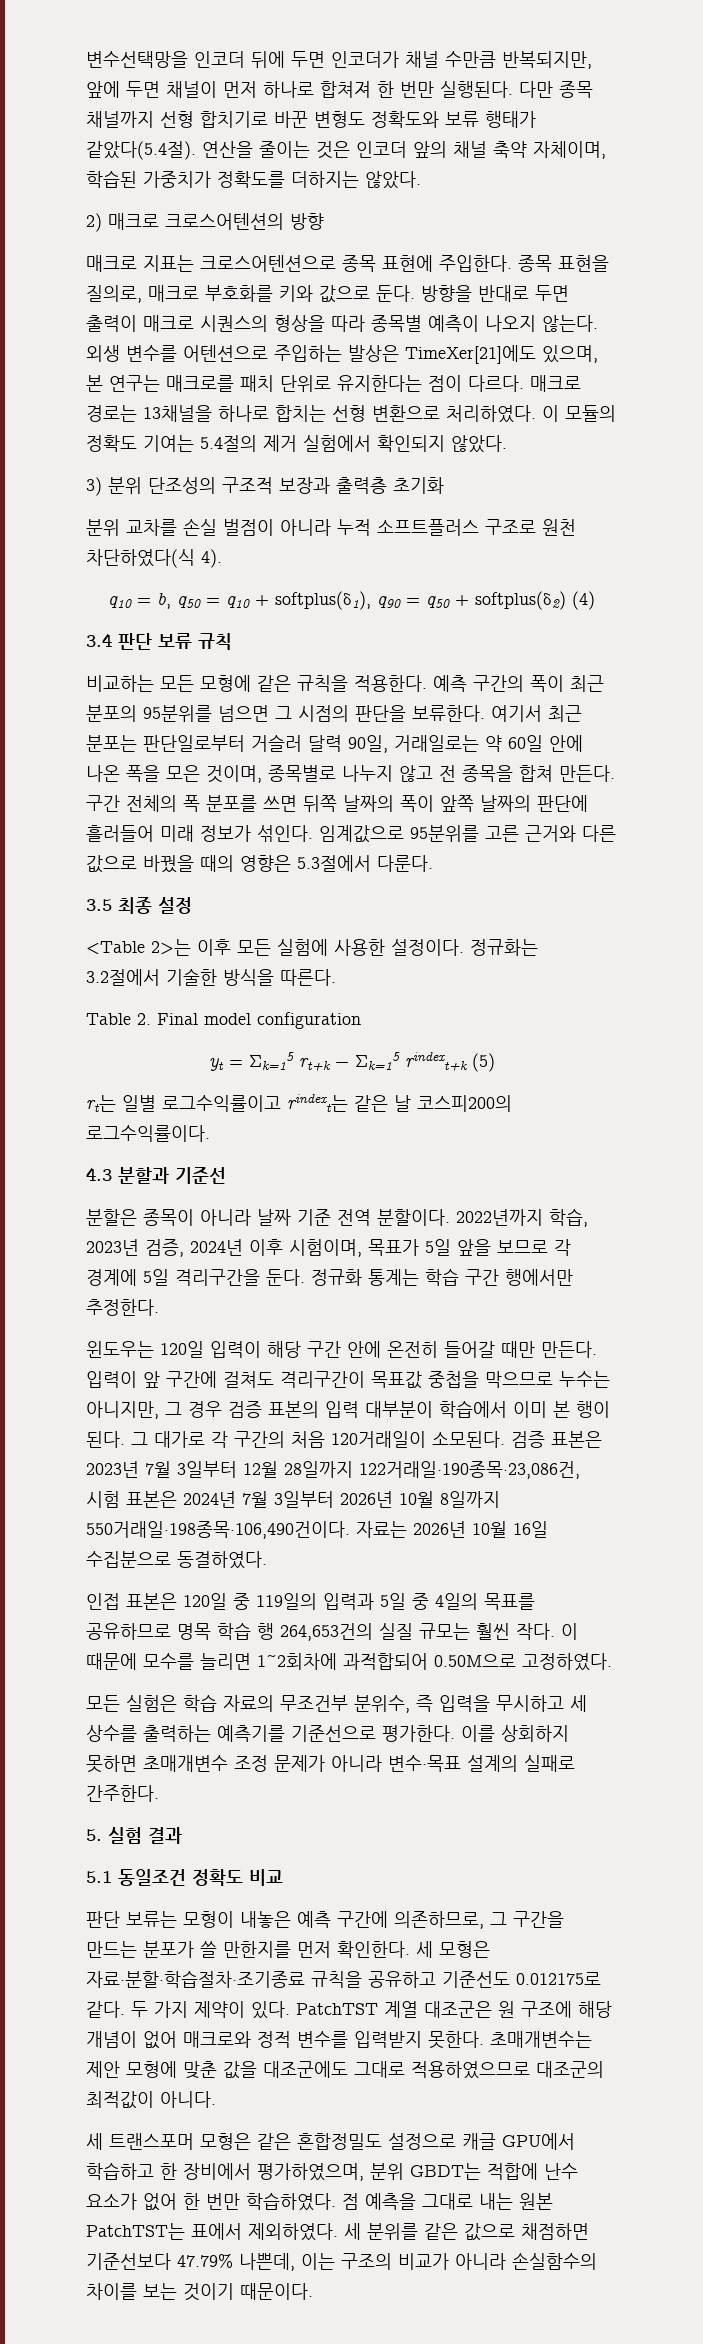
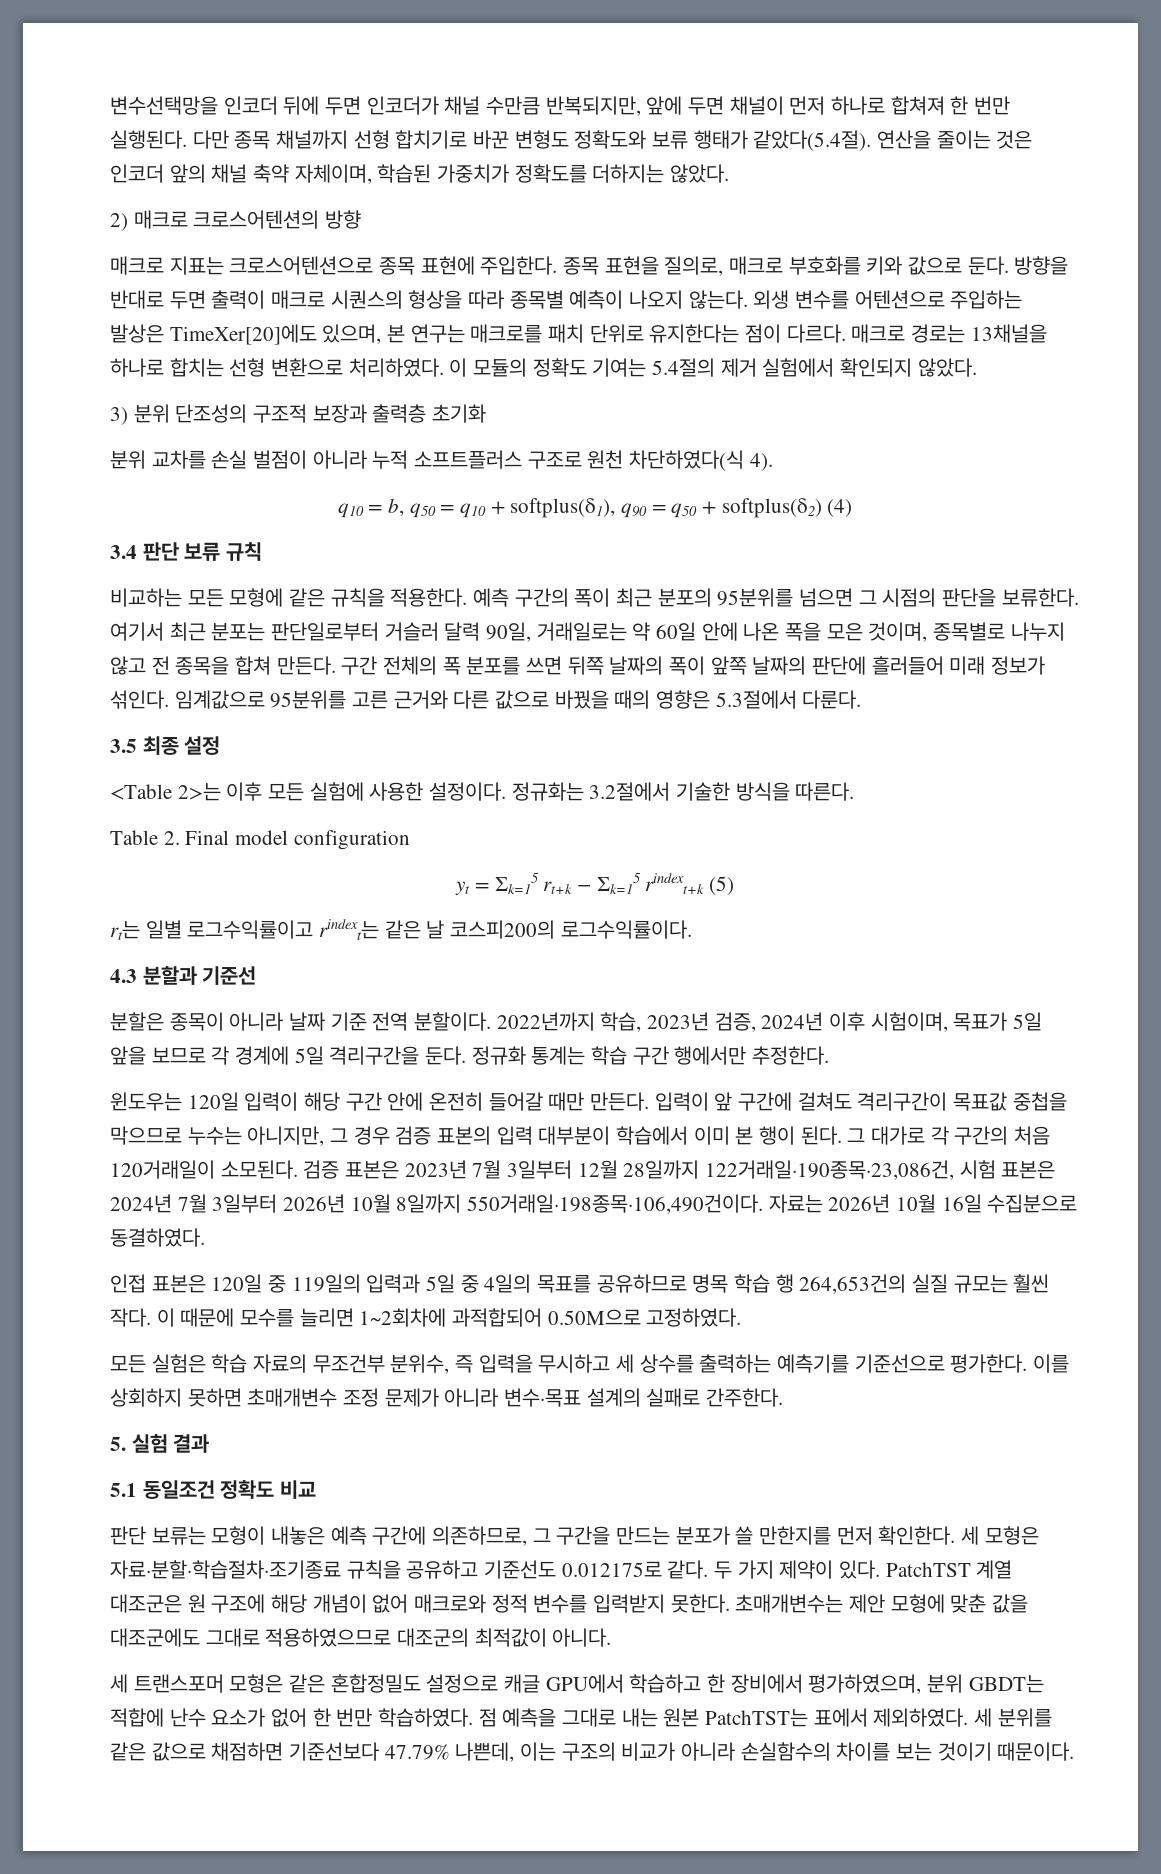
[405,345,536,364] TimeXer[21]에도 -> [169,324,317,345] TimeXer[20]에도

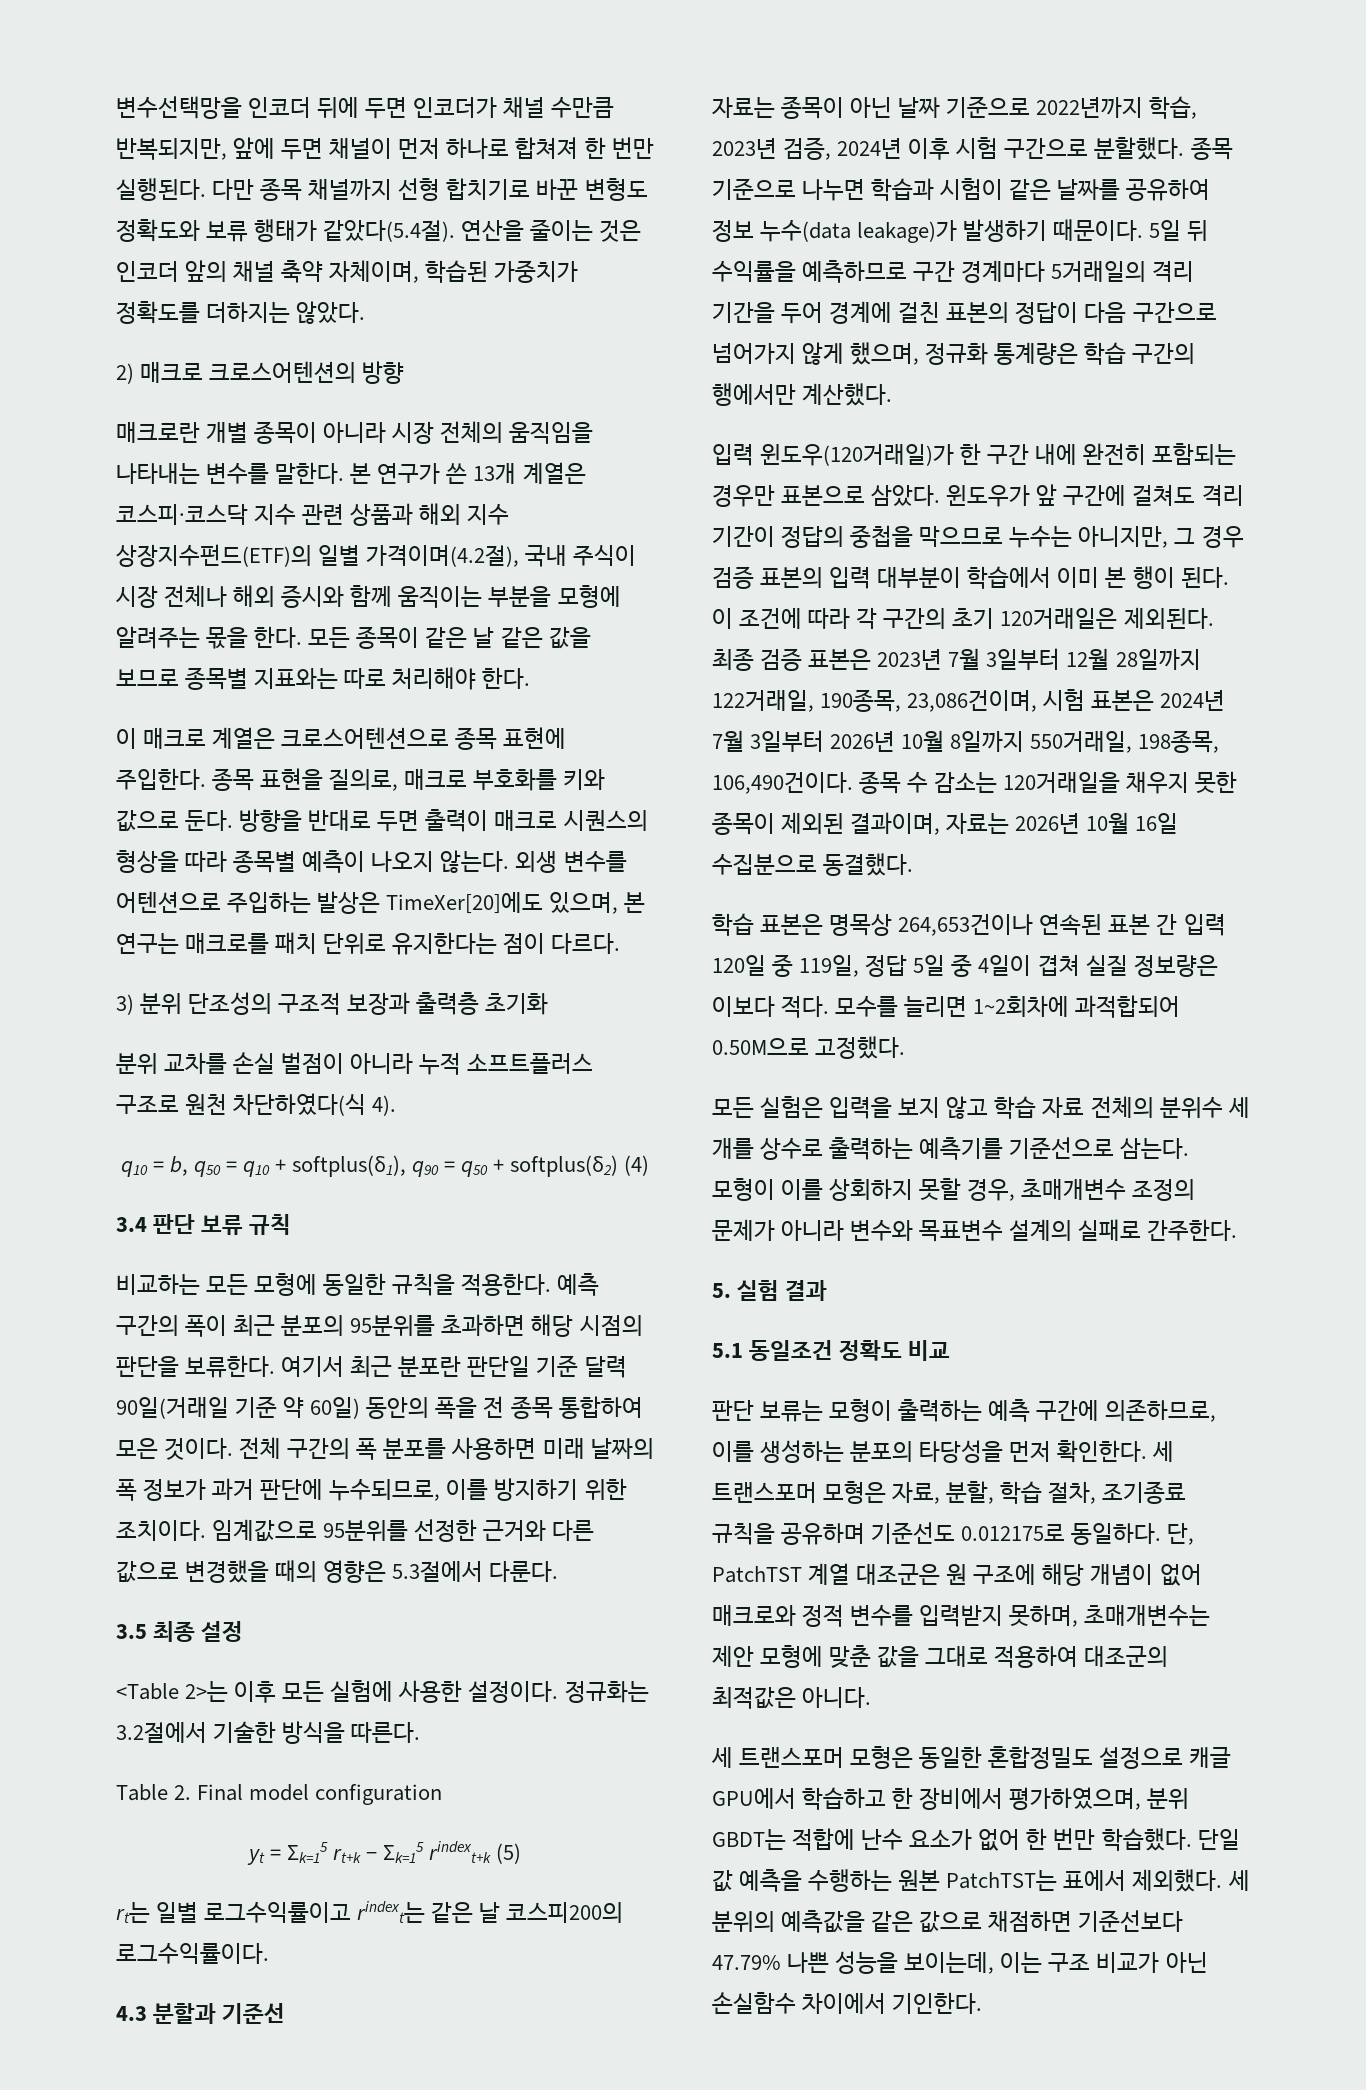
[110,256,224,275] 매크로 지표는 -> [116,421,594,444] [116,462,586,484] [116,503,510,526] [116,544,637,567] [116,585,621,608] [116,626,591,649] [116,667,531,690] [116,727,276,749] 매크로란 개별 종목이 아니라 시장 전체의 움직임을 나타내는 변수를 말한다. 본 연구가 쓴 13개 계열은 코스피·코스닥 지수 관련 상품과 해외 지수 상장지수펀드(ETF)의 일별 가격이며(4.2절), 국내 주식이 시장 전체나 해외 증시와 함께 움직이는 부분을 모형에 알려주는 몫을 한다. 모든 종목이 같은 날 같은 값을 보므로 종목별 지표와는 따로 처리해야 한다. // 이 매크로 계열은
[851,324,1047,343] [110,358,977,377] 매크로 경로는 13채널을 하나로 합치는 선형 변환으로 처리하였다. 이 모듈의 정확도 기여는 5.4절의 제거 실험에서 확인되지 않았다. -> (621, 943) none
[289,588,326,607] 같은 -> [323,1273,387,1296] 동일한
[799,588,877,607] 넘으면 그 -> [441,1314,574,1337] 초과하면 해당
[211,622,1065,642] [110,656,1046,675] [110,690,169,709] 분포는 판단일로부터 거슬러 달력 90일, 거래일로는 약 60일 안에 나온 폭을 모은 것이며, 종목별로 나누지 않고 전 종목을 합쳐 만든다. 구간 전체의 폭 분포를 쓰면 뒤쪽 날짜의 폭이 앞쪽 날짜의 판단에 흘러들어 미래 정보가 섞인다. -> [398,1355,627,1378] [116,1396,643,1419] [116,1437,654,1460] [116,1478,627,1501] [116,1520,206,1541] 분포란 판단일 기준 달력 90일(거래일 기준 약 60일) 동안의 폭을 전 종목 통합하여 모은 것이다. 전체 구간의 폭 분포를 사용하면 미래 날짜의 폭 정보가 과거 판단에 누수되므로, 이를 방지하기 위한 조치이다.
[352,691,389,709] 고른 -> [414,1519,478,1542] 선정한
[554,690,609,709] 바꿨을 -> [185,1560,270,1583] 변경했을
[110,1012,492,1031] 분할은 종목이 아니라 날짜 기준 전역 분할이다. -> [712,96,1031,119] 자료는 종목이 아닌 날짜 기준으로
[870,1012,1043,1032] [110,1046,830,1065] [110,1092,1008,1111] 시험이며, 목표가 5일 앞을 보므로 각 경계에 5일 격리구간을 둔다. 정규화 통계는 학습 구간 행에서만 추정한다. // 윈도우는 120일 입력이 해당 구간 안에 온전히 들어갈 때만 만든다. 입력이 앞 구간에 걸쳐도 격리구간이 목표값 -> [956,137,1233,160] [712,178,1211,201] [712,219,1209,243] [712,260,1195,283] [712,301,1217,324] [712,342,1196,365] [712,383,893,406] [712,443,1237,466] [712,484,1244,507] [712,526,845,548] 시험 구간으로 분할했다. 종목 기준으로 나누면 학습과 시험이 같은 날짜를 공유하여 정보 누수(data leakage)가 발생하기 때문이다. 5일 뒤 수익률을 예측하므로 구간 경계마다 5거래일의 격리 기간을 두어 경계에 걸친 표본의 정답이 다음 구간으로 넘어가지 않게 했으며, 정규화 통계량은 학습 구간의 행에서만 계산했다. // 입력 윈도우(120거래일)가 한 구간 내에 완전히 포함되는 경우만 표본으로 삼았다. 윈도우가 앞 구간에 걸쳐도 격리 기간이 정답의
[847,1126,1051,1145] [110,1160,298,1179] 그 대가로 각 구간의 처음 120거래일이 소모된다. -> [712,607,1214,629] [712,648,754,671] 이 조건에 따라 각 구간의 초기 120거래일은 제외된다. 최종
[705,1160,955,1180] 122거래일·190종목·23,086건, -> [712,689,1038,712] 122거래일, 190종목, 23,086건이며,
[467,1194,764,1214] 550거래일·198종목·106,490건이다. -> [1030,730,1220,753] [712,771,1238,794] [712,812,941,835] 550거래일, 198종목, 106,490건이다. 종목 수 감소는 120거래일을 채우지 못한 종목이 제외된 결과이며,
[110,1228,205,1247] [110,1274,1050,1294] [110,1308,235,1327] 동결하였다. // 인접 표본은 120일 중 119일의 입력과 5일 중 4일의 목표를 공유하므로 명목 학습 행 264,653건의 실질 규모는 훨씬 작다. 이 때문에 -> [823,853,914,876] [712,913,1226,936] [712,954,1218,977] [712,995,830,1018] 동결했다. // 학습 표본은 명목상 264,653건이나 연속된 표본 간 입력 120일 중 119일, 정답 5일 중 4일이 겹쳐 실질 정보량은 이보다 적다.
[646,1308,742,1327] 고정하였다. -> [815,1036,906,1059] 고정했다.
[211,1354,1070,1374] [110,1388,582,1407] 학습 자료의 무조건부 분위수, 즉 입력을 무시하고 세 상수를 출력하는 예측기를 기준선으로 평가한다. 이를 상회하지 못하면 초매개변수 조정 문제가 아니라 변수·목표 -> [829,1096,1250,1119] [712,1137,1190,1160] [712,1178,1196,1201] [712,1219,1004,1242] 입력을 보지 않고 학습 자료 전체의 분위수 세 개를 상수로 출력하는 예측기를 기준선으로 삼는다. 모형이 이를 상회하지 못할 경우, 초매개변수 조정의 문제가 아니라 변수와 목표변수
[271,1526,326,1545] 내놓은 -> [898,1399,983,1422] 출력하는
[532,1526,1039,1545] [110,1560,881,1579] 그 구간을 만드는 분포가 쓸 만한지를 먼저 확인한다. 세 모형은 자료·분할·학습절차·조기종료 규칙을 공유하고 기준선도 0.012175로 같다. 두 가지 제약이 있다. -> [712,1440,1175,1463] [712,1481,1187,1504] [712,1522,1195,1545] 이를 생성하는 분포의 타당성을 먼저 확인한다. 세 트랜스포머 모형은 자료, 분할, 학습 절차, 조기종료 규칙을 공유하며 기준선도 0.012175로 동일하다. 단,
[670,1594,730,1613] 못한다. -> [1009,1605,1079,1627] 못하며,
[110,1628,547,1647] 대조군에도 그대로 적용하였으므로 대조군의 최적값이 -> [925,1645,1169,1668] [712,1686,796,1709] 그대로 적용하여 대조군의 최적값은
[289,1674,326,1693] 같은 -> [919,1746,983,1769] 동일한
[378,1708,1052,1727] 학습하였다. 점 예측을 그대로 내는 원본 PatchTST는 표에서 제외하였다. 세 분위를 -> [1101,1828,1240,1851] [712,1869,1250,1892] [712,1910,866,1933] 학습했다. 단일 값 예측을 수행하는 원본 PatchTST는 표에서 제외했다. 세 분위의 예측값을
[455,1742,1075,1762] 나쁜데, 이는 구조의 비교가 아니라 손실함수의 차이를 보는 것이기 때문이다. -> [787,1951,1208,1974] [712,1992,983,2014] 나쁜 성능을 보이는데, 이는 구조 비교가 아닌 손실함수 차이에서 기인한다.

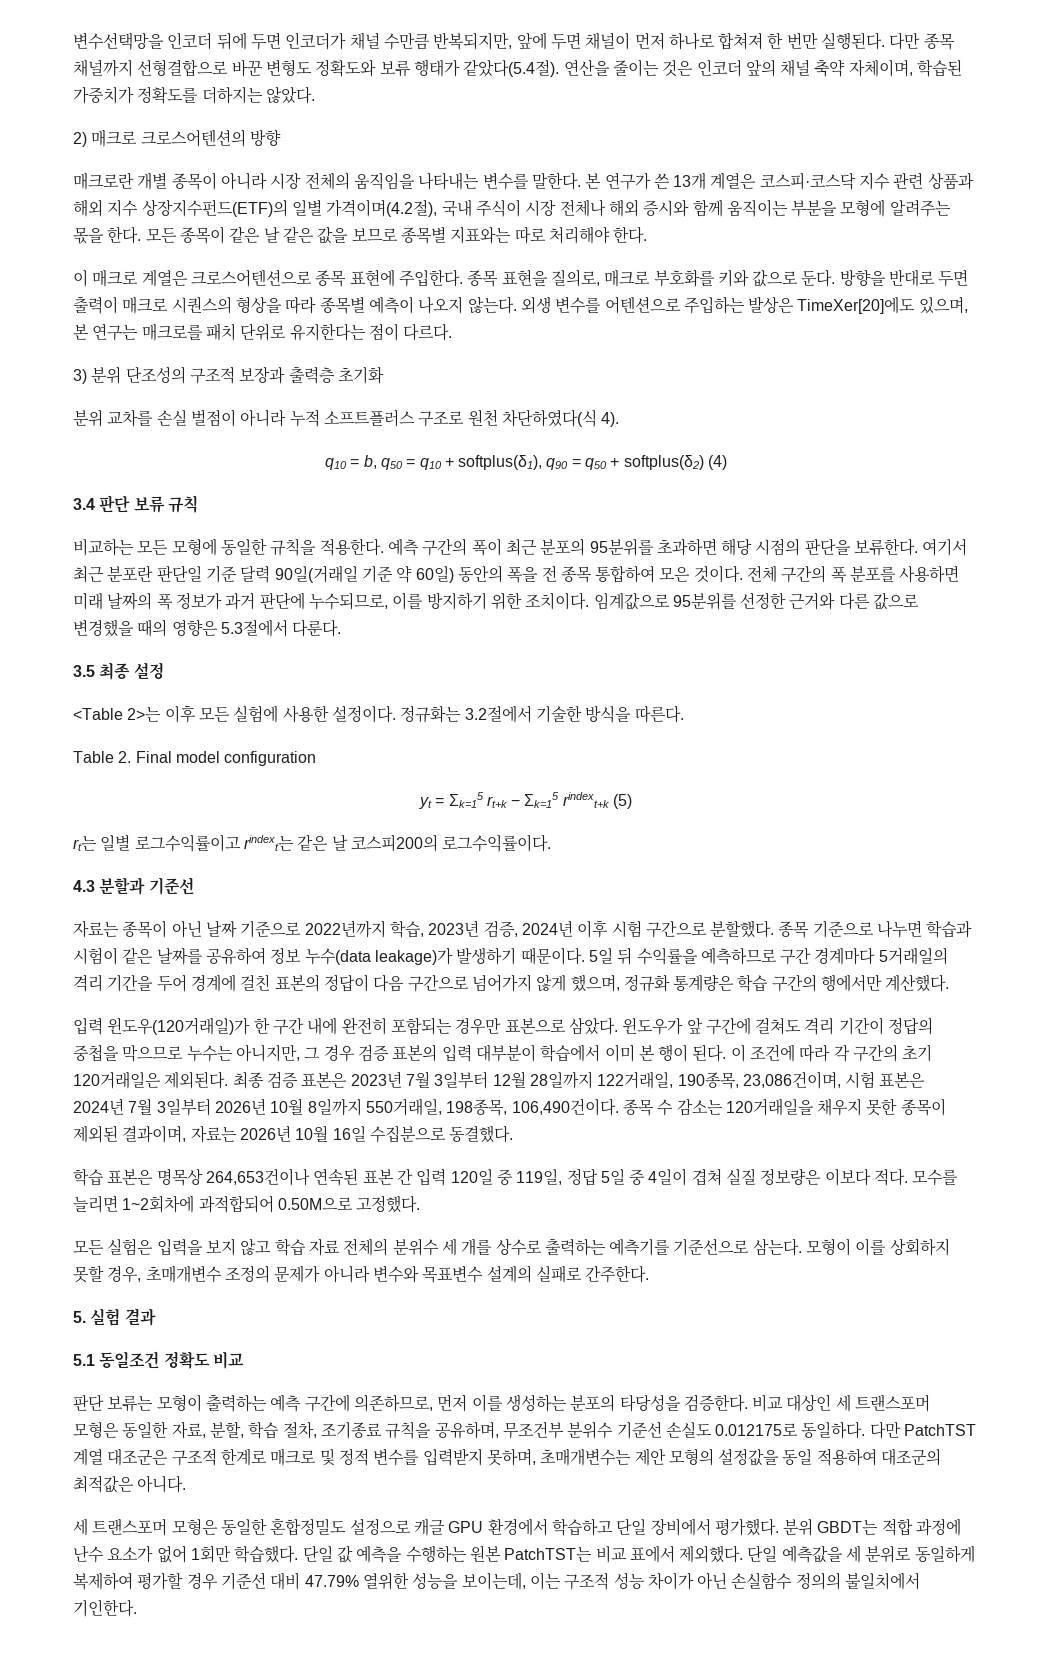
[398,178,531,201] 선형 합치기로 -> [137,59,229,77] 선형결합으로
(1217, 1410) none -> [437,1394,468,1412] 먼저
[1009,1440,1175,1463] [712,1481,887,1504] 먼저 확인한다. 세 트랜스포머 모형은 -> [683,1394,931,1412] [73,1421,169,1438] 검증한다. 비교 대상인 세 트랜스포머 모형은 동일한
[781,1522,956,1545] 공유하며 기준선도 -> [434,1421,712,1439] 공유하며, 무조건부 분위수 기준선 손실도
[1167,1523,1195,1545] 단, -> [869,1421,901,1439] 다만
[946,1563,1202,1586] [712,1605,796,1626] 원 구조에 해당 개념이 없어 매크로와 -> [171,1448,335,1466] 구조적 한계로 매크로 및
[760,1645,989,1668] 모형에 맞춘 값을 그대로 -> [668,1448,813,1466] 모형의 설정값을 동일
[712,1787,1190,1810] [712,1828,856,1851] GPU에서 학습하고 한 장비에서 평가하였으며, 분위 GBDT는 적합에 -> [448,1518,962,1536] GPU 환경에서 학습하고 단일 장비에서 평가했다. 분위 GBDT는 적합 과정에
[1026,1828,1096,1850] 한 번만 -> [190,1545,231,1563] 1회만
(1058, 1880) none -> [595,1545,627,1563] 비교
[1227,1870,1250,1891] [712,1910,1184,1933] [712,1951,1208,1974] [712,1992,887,2014] 세 분위의 예측값을 같은 값으로 채점하면 기준선보다 47.79% 나쁜 성능을 보이는데, 이는 구조 비교가 아닌 손실함수 차이에서 -> [747,1545,975,1563] [73,1572,921,1590] 단일 예측값을 세 분위로 동일하게 복제하여 평가할 경우 기준선 대비 47.79% 열위한 성능을 보이는데, 이는 구조적 성능 차이가 아닌 손실함수 정의의 불일치에서

